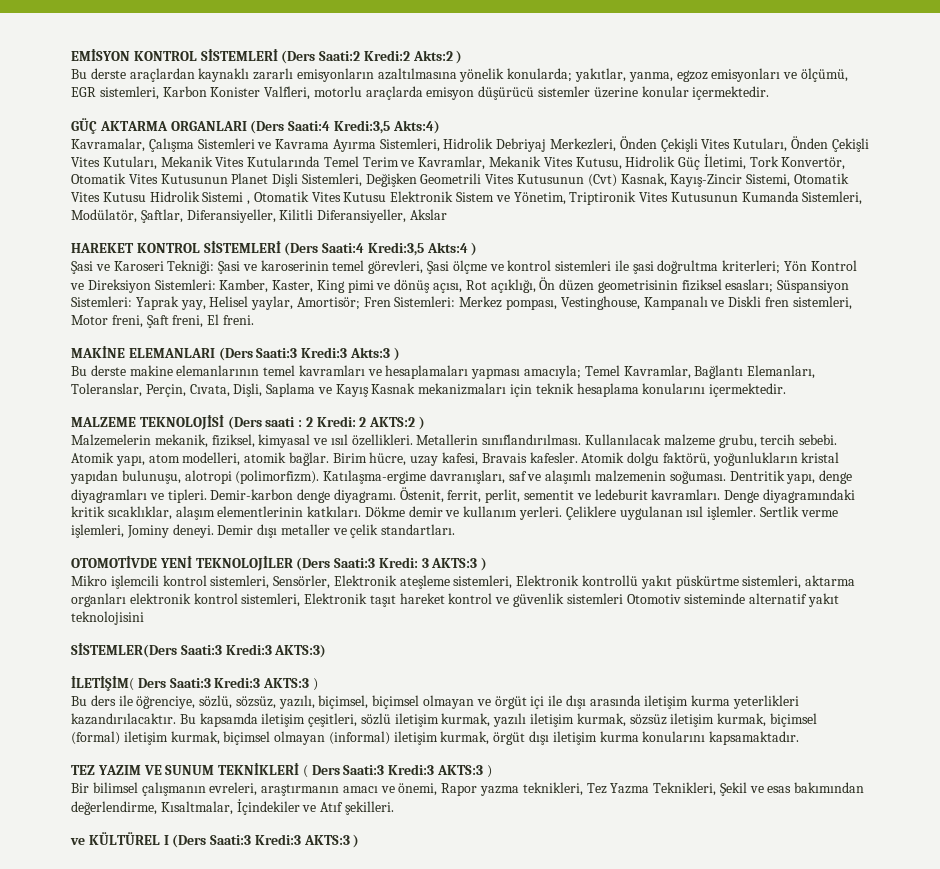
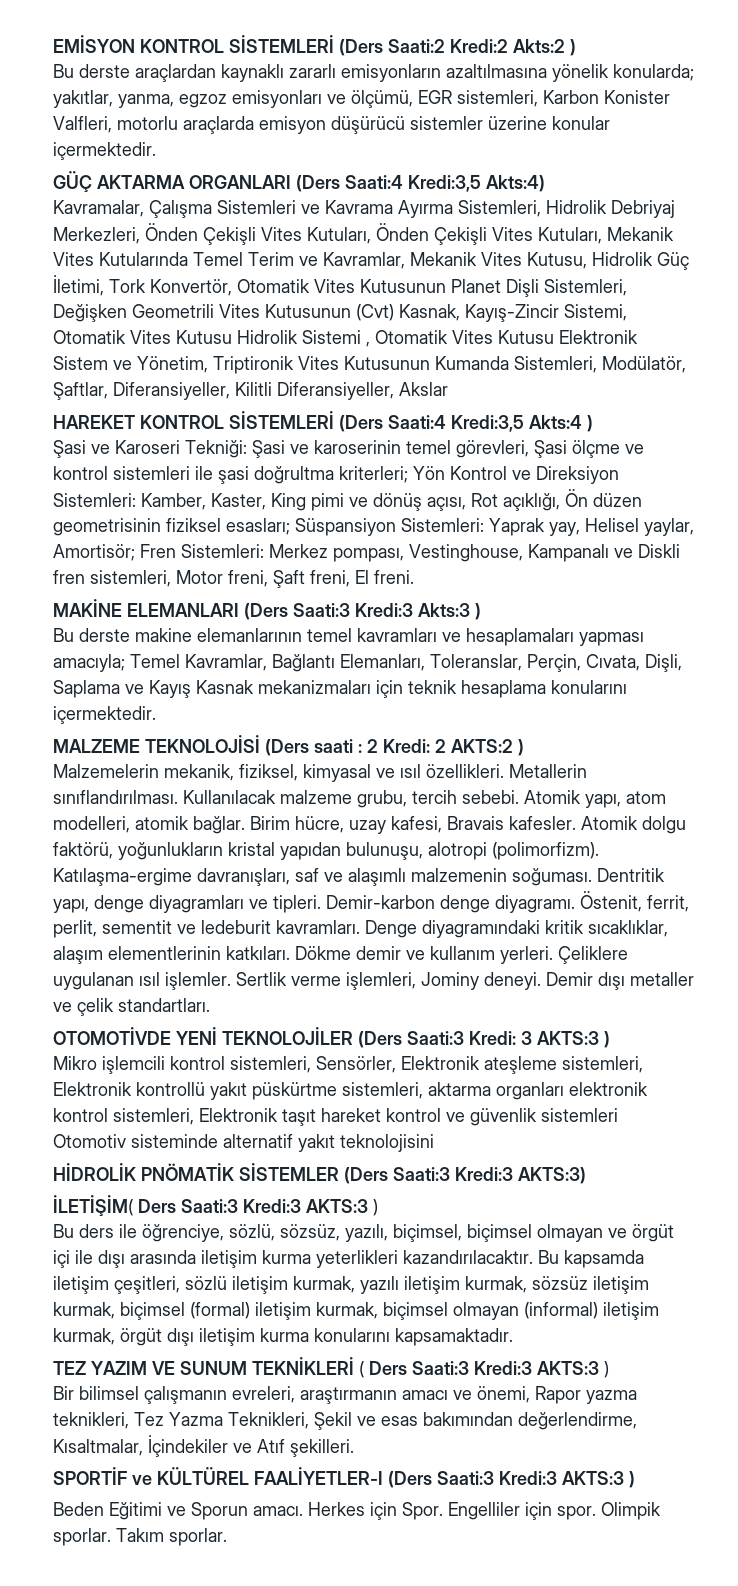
[71,643,177,658] SİSTEMLER(Ders -> [53,1163,388,1184] HİDROLİK PNÖMATİK SİSTEMLER (Ders
(394, 808) none -> [53,1467,127,1485] SPORTİF
[163,835,169,845] I -> [254,1467,383,1485] FAALİYETLER-I
(360, 841) none -> [53,1502,661,1520] [53,1528,227,1546] // Beden Eğitimi ve Sporun amacı. Herkes için Spor. Engelliler için spor. Olimpik sporlar. Takım sporlar.

